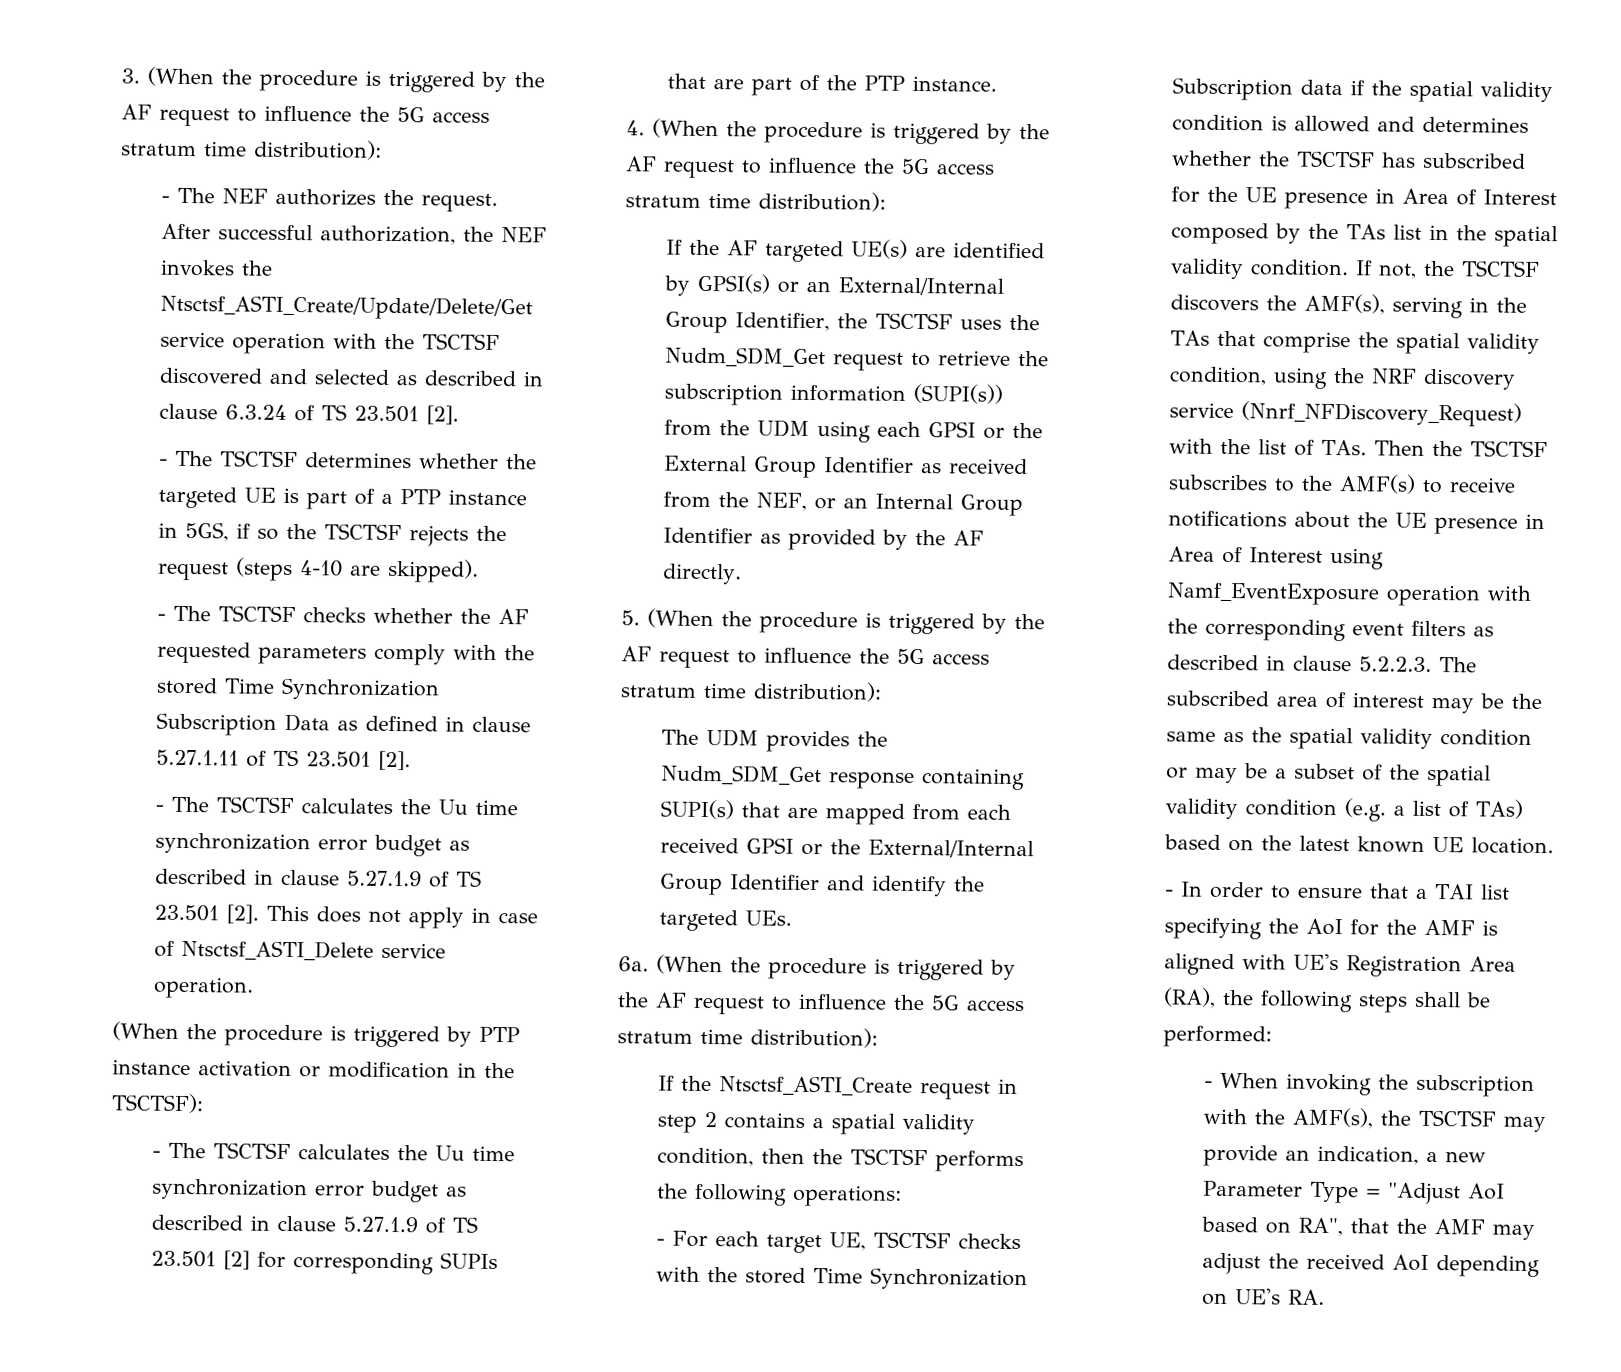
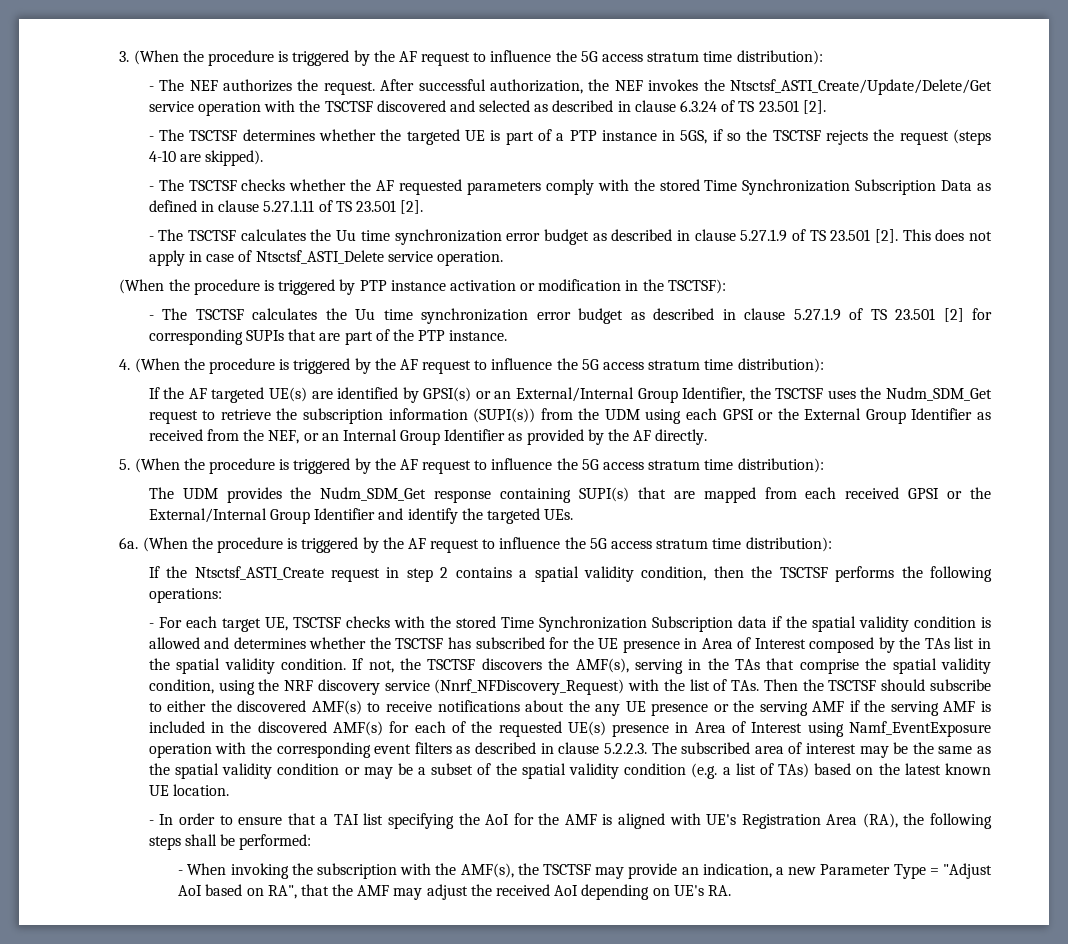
[1167,474,1333,492] subscribes to the -> [881,679,991,691] [148,700,307,712] should subscribe to either the discovered
[1394,512,1518,535] UE presence -> [595,700,991,716] [148,721,670,737] any UE presence or the serving AMF if the serving AMF is included in the discovered AMF(s) for each of the requested UE(s) presence

